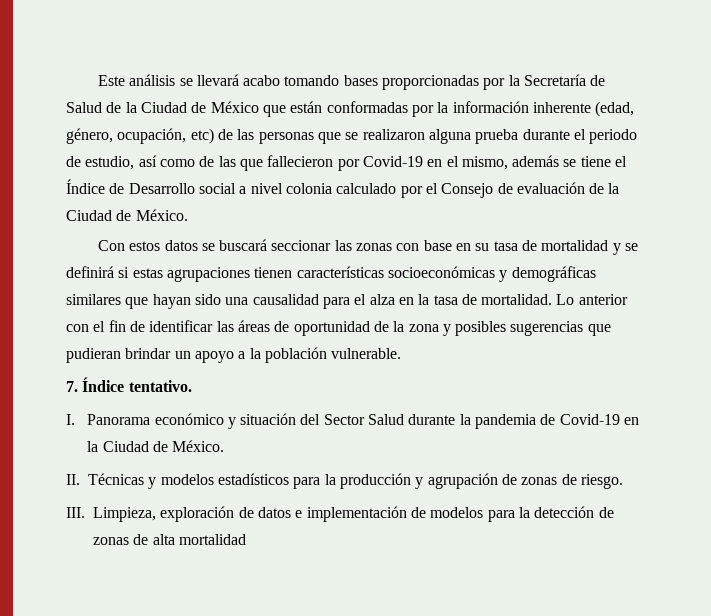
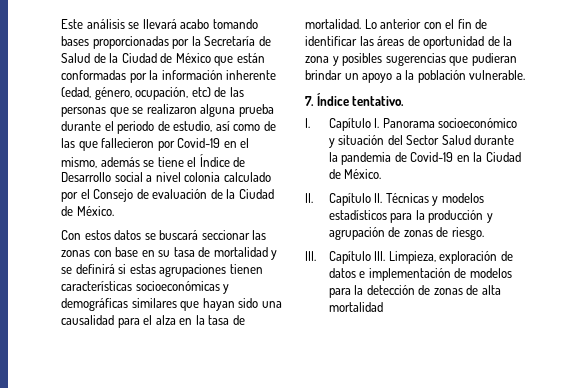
[87,413,224,425] Panorama económico -> [328,118,518,131] Capítulo I. Panorama socioeconómico
(80, 479) none -> [328,193,383,206] Capítulo II.
(85, 512) none -> [328,251,386,264] Capítulo III.

